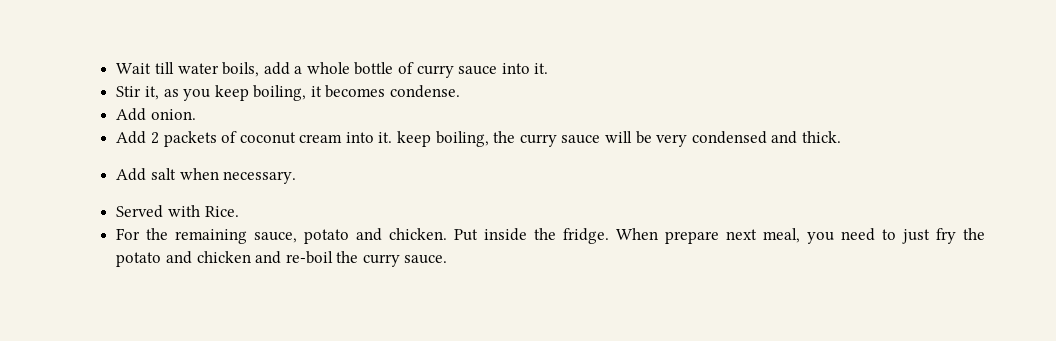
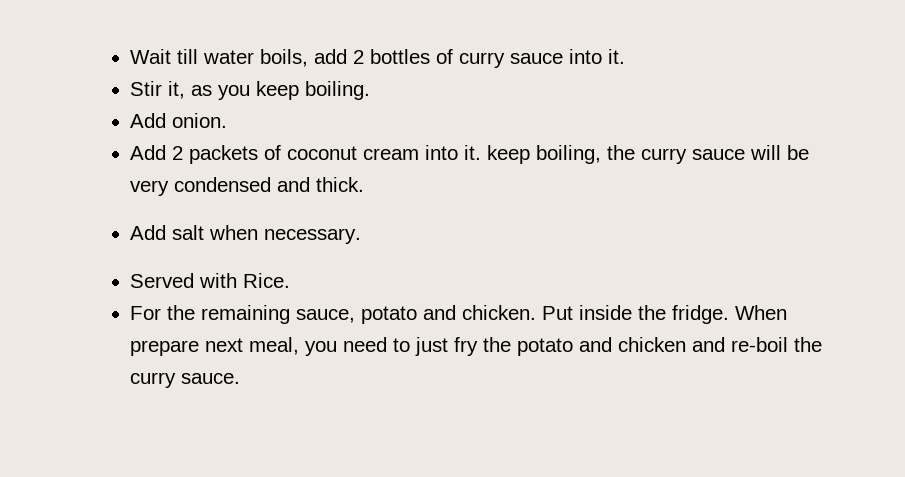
[294,62,394,75] a whole bottle -> [353,49,431,64] 2 bottles
[253,85,461,101] boiling, it becomes condense. -> [305,81,371,100] boiling.

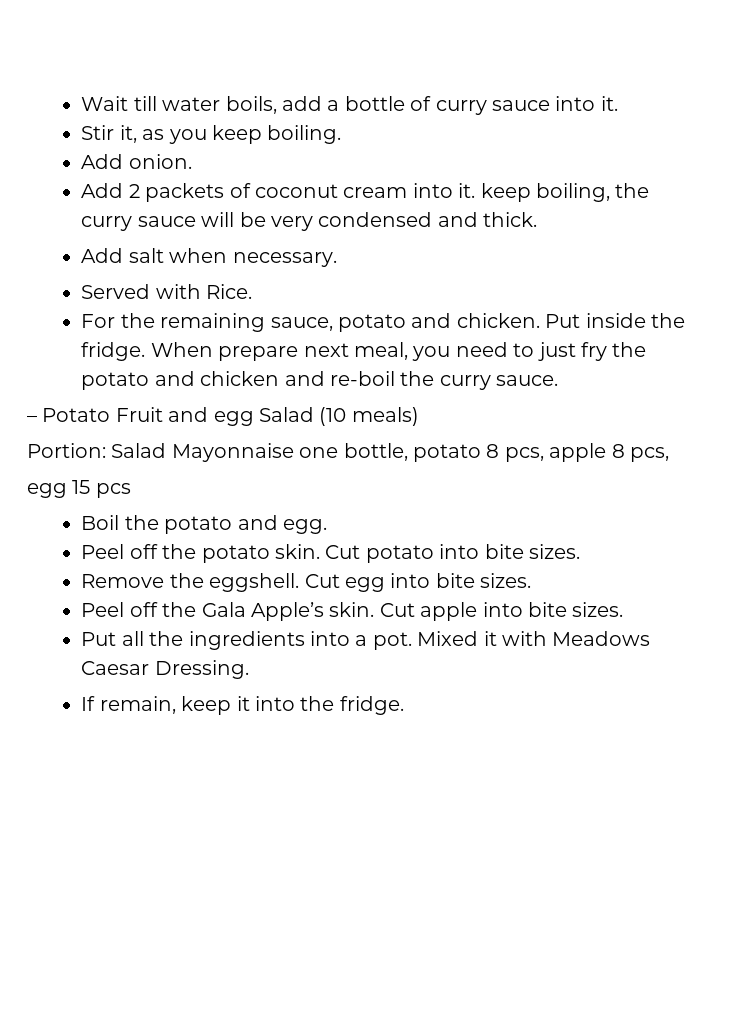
[353,49,431,64] 2 bottles -> [327,96,405,111] a bottle
(241, 378) none -> [27,407,419,426] [27,443,669,462] [27,480,131,498] [81,515,327,534] [81,544,580,563] [81,573,532,592] [81,602,624,621] [81,631,651,650] [81,660,249,679] [81,696,404,715] // – Potato Fruit and egg Salad (10 meals) // Portion: Salad Mayonnaise one bottle, potato 8 pcs, apple 8 pcs, // egg 15 pcs // Boil the potato and egg. // Peel off the potato skin. Cut potato into bite sizes. // Remove the eggshell. Cut egg into bite sizes. // Peel off the Gala Apple’s skin. Cut apple into bite sizes. // Put all the ingredients into a pot. Mixed it with Meadows Caesar Dressing. // If remain, keep it into the fridge.

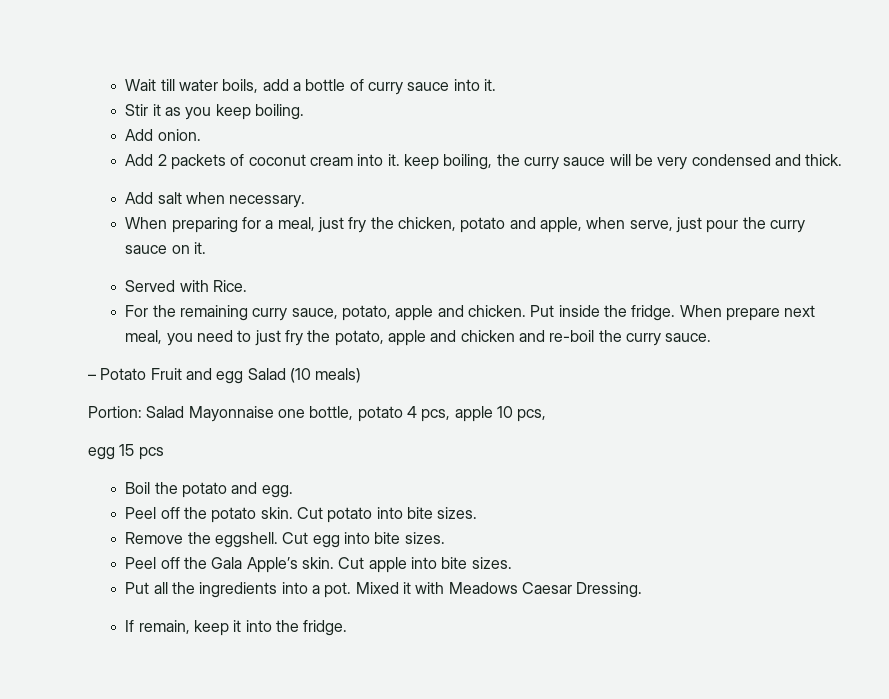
[119,125,137,143] it, -> [152,104,161,116] it
(337, 259) none -> [125,217,805,233] [125,242,207,254] // When preparing for a meal, just fry the chicken, potato and apple, when serve, just pour the curry sauce on it.
[270,314,406,332] sauce, potato -> [252,305,434,321] curry sauce, potato, apple
[81,372,150,390] potato -> [334,330,427,346] potato, apple
[486,444,500,458] 8 -> [406,406,417,418] 4
[611,444,625,458] 8 -> [496,406,513,418] 10

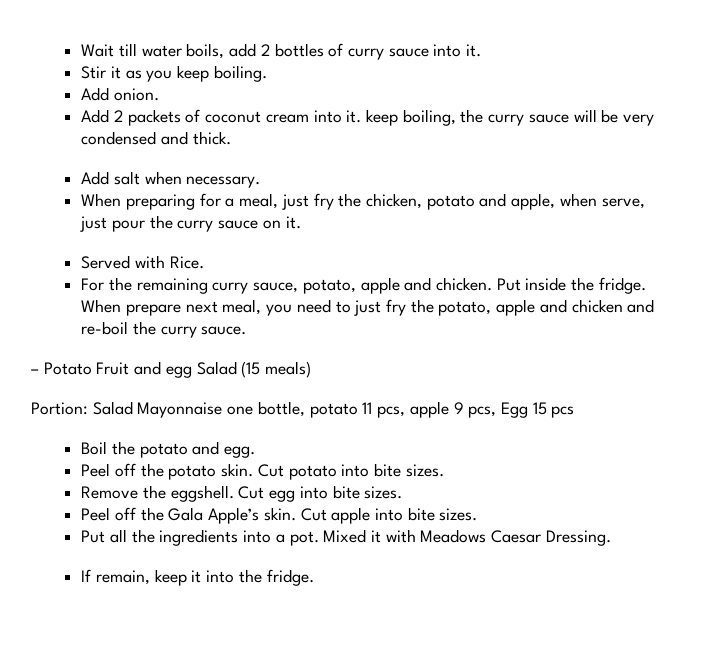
[293,79,346,91] a bottle -> [260,43,324,57] 2 bottles
[289,368,311,383] (10 -> [241,361,261,378] (15
[406,406,417,418] 4 -> [362,402,373,414] 11
[496,406,547,422] [88,447,115,460] 10 pcs, // egg -> [453,402,528,418] 9 pcs, Egg

